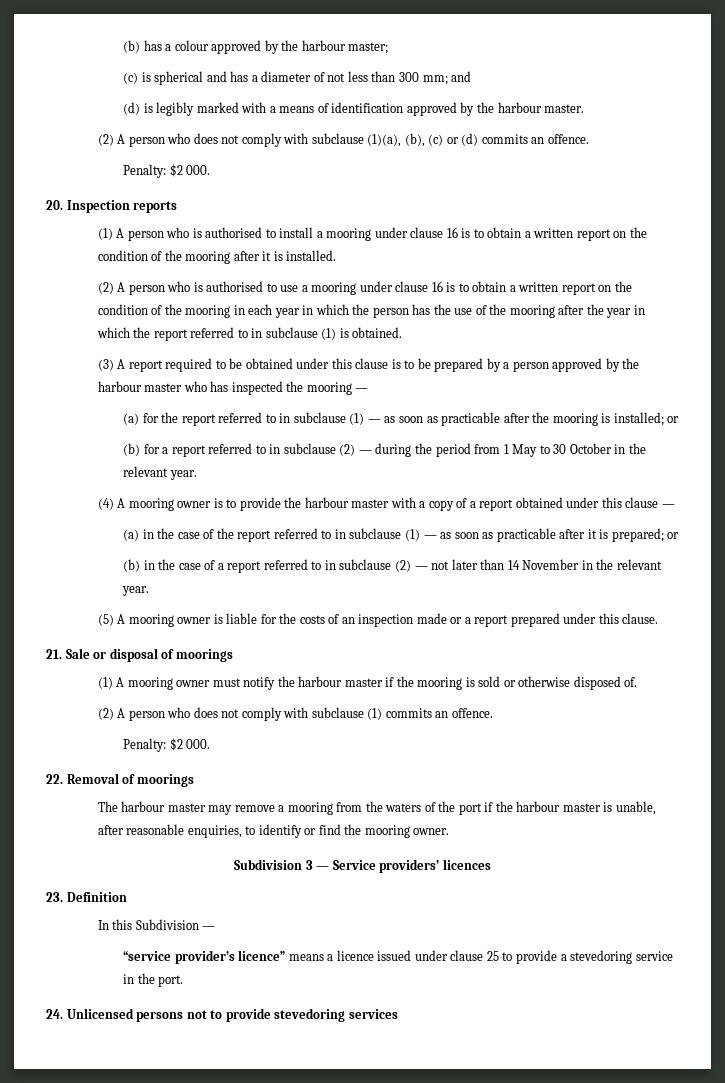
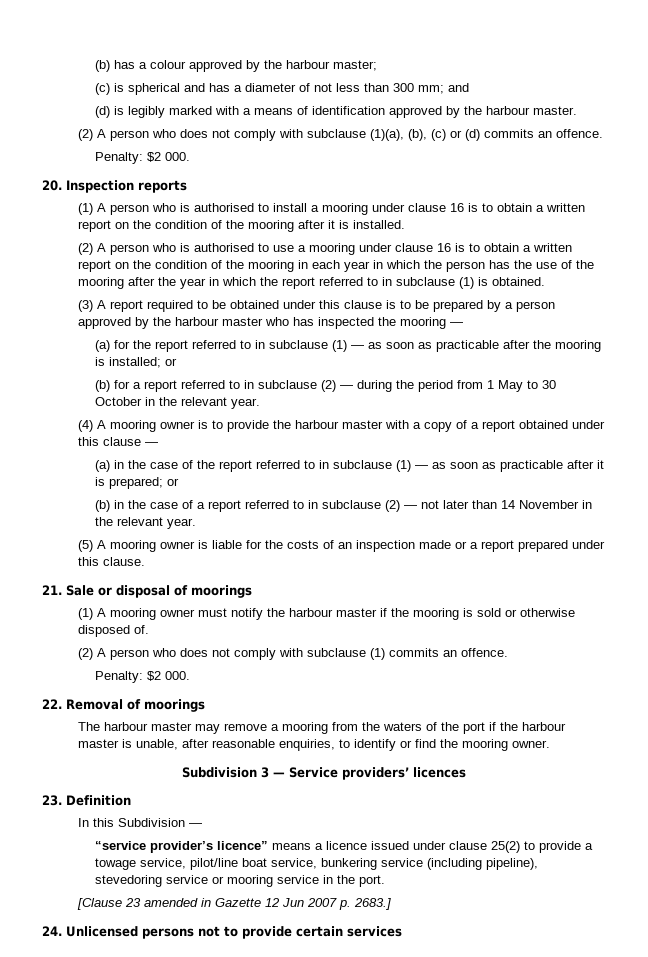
[486,951,499,961] 25 -> [491,841,521,853] 25(2)
[570,950,673,964] [123,973,184,987] stevedoring service in the port. -> [95,858,539,870] [95,875,386,887] [76,898,391,910] towage service, pilot/line boat service, bunkering service (including pipeline), stevedoring service or mooring service in the port. // [Clause 23 amended in Gazette 12 Jun 2007 p. 2683.]
[274,1008,346,1022] stevedoring -> [296,926,343,937] certain

